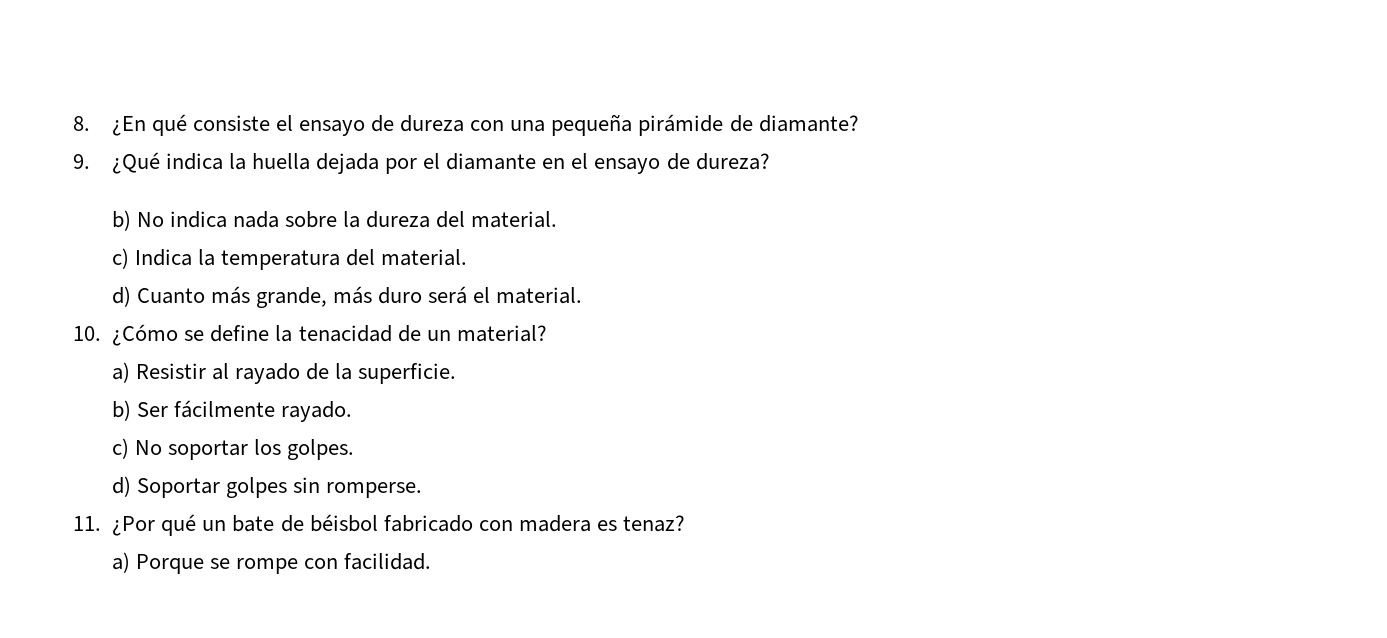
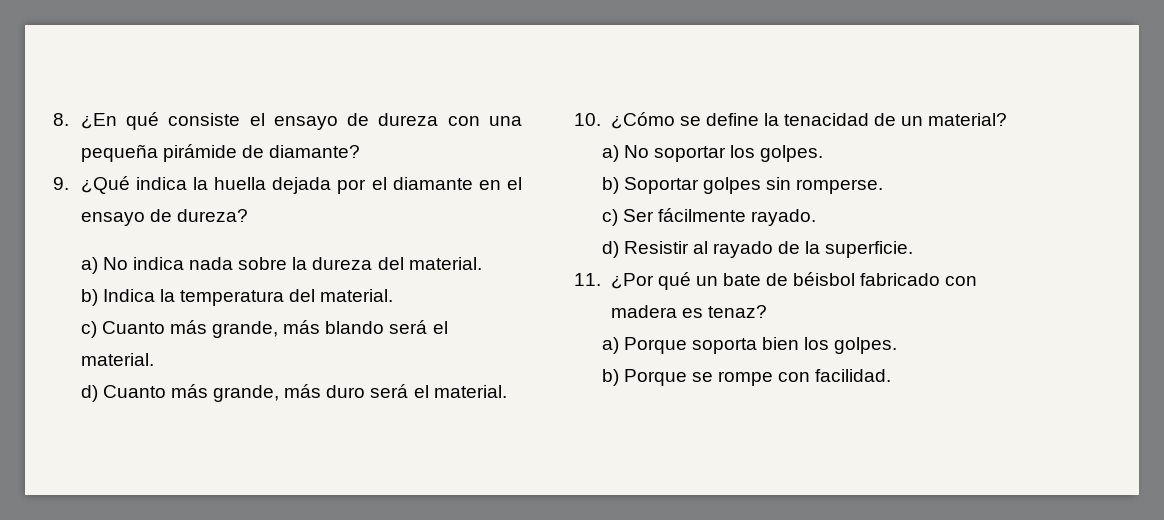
[111,210,131,231] b) -> [80,257,98,274] a)
[111,248,129,269] c) -> [80,289,98,306] b)
(468, 257) none -> [80,320,448,338] [80,353,154,366] // c) Cuanto más grande, más blando será el material.
(130, 372) none -> [623,145,824,162] [601,177,884,194] [601,208,817,226] [601,241,619,258] No soportar los golpes. // b) Soportar golpes sin romperse. // c) Ser fácilmente rayado. // d)
[111,400,352,422] [111,438,355,460] [111,476,423,498] // b) Ser fácilmente rayado. // c) No soportar los golpes. // d) Soportar golpes sin romperse. -> (914, 249) none
(204, 564) none -> [691,337,898,354] [601,369,687,386] soporta bien los golpes. // b) Porque

